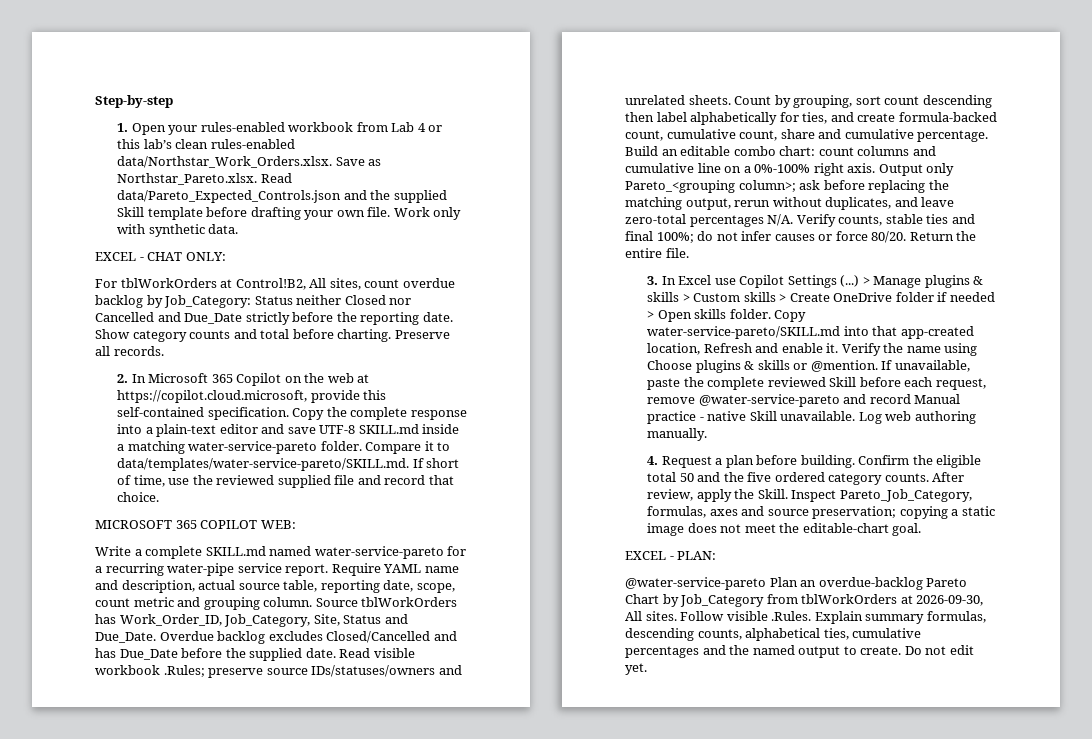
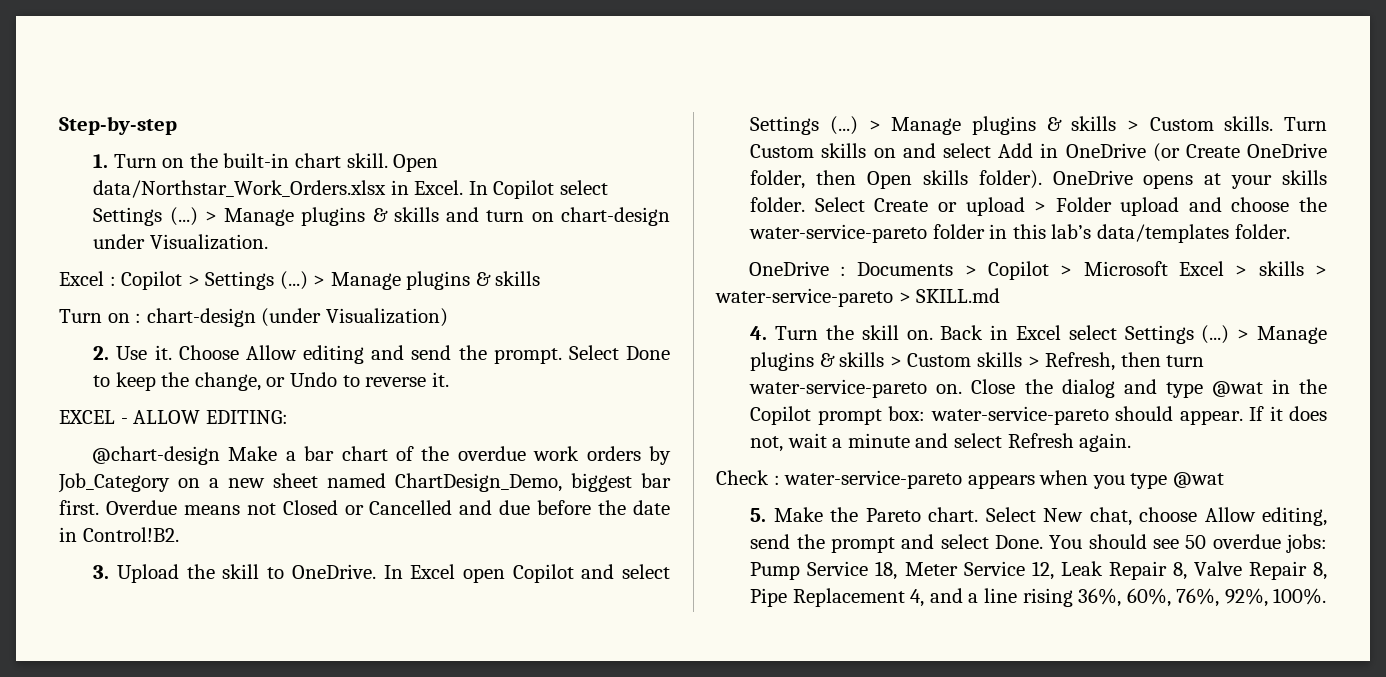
[131,122,443,135] [117,139,295,149] [117,156,382,168] [117,173,292,185] [117,190,447,203] [117,207,462,220] [117,224,239,237] [95,252,226,261] [95,278,455,290] [95,295,412,308] [95,312,453,325] [95,329,450,342] [95,346,164,356] [117,373,370,386] [117,390,387,403] [117,407,467,420] [117,424,460,437] [117,441,451,454] [117,458,460,471] [117,475,454,488] [117,492,160,502] [95,520,296,529] [95,546,467,559] [95,563,459,576] [95,580,455,593] [95,597,458,610] [95,614,408,627] [95,631,457,644] [95,648,415,661] [95,665,462,678] [625,95,992,108] [625,112,997,125] [625,129,989,142] [625,146,936,156] [625,163,955,176] [625,180,949,193] [625,197,955,210] [625,214,975,227] [625,231,977,243] [625,248,689,258] [647,275,785,288] Open your rules-enabled workbook from Lab 4 or this lab’s clean rules-enabled data/Northstar_Work_Orders.xlsx. Save as Northstar_Pareto.xlsx. Read data/Pareto_Expected_Controls.json and the supplied Skill template before drafting your own file. Work only with synthetic data. // EXCEL - CHAT ONLY: // For tblWorkOrders at Control!B2, All sites, count overdue backlog by Job_Category: Status neither Closed nor Cancelled and Due_Date strictly before the reporting date. Show category counts and total before charting. Preserve all records. // 2. In Microsoft 365 Copilot on the web at https://copilot.cloud.microsoft, provide this self-contained specification. Copy the complete response into a plain-text editor and save UTF-8 SKILL.md inside a matching water-service-pareto folder. Compare it to data/templates/water-service-pareto/SKILL.md. If short of time, use the reviewed supplied file and record that choice. // MICROSOFT 365 COPILOT WEB: // Write a complete SKILL.md named water-service-pareto for a recurring water-pipe service report. Require YAML name and description, actual source table, reporting date, scope, count metric and grouping column. Source tblWorkOrders has Work_Order_ID, Job_Category, Site, Status and Due_Date. Overdue backlog excludes Closed/Cancelled and has Due_Date before the supplied date. Read visible workbook .Rules; preserve source IDs/statuses/owners and unrelated sheets. Count by grouping, sort count descending then label alphabetically for ties, and create formula-backed count, cumulative count, share and cumulative percentage. Build an editable combo chart: count columns and cumulative line on a 0%-100% right axis. Output only Pareto_<grouping column>; ask before replacing the matching output, rerun without duplicates, and leave zero-total percentages N/A. Verify counts, stable ties and final 100%; do not infer causes or force 80/20. Return the entire file. // 3. In Excel use Copilot -> [113,153,439,172] [93,180,608,199] [93,207,670,226] [93,234,268,250] [59,271,541,290] [59,308,448,327] [93,345,670,364] [93,372,449,391] [59,410,288,424] [91,446,671,465] [58,473,671,493] [59,500,670,515] [59,527,179,542] [93,564,670,583] [750,116,1327,135] [750,143,1327,162] [750,170,1327,189] [750,197,1327,216] [749,224,1290,243] [748,261,1327,280] [715,288,1001,307] [750,325,1117,340] Turn on the built-in chart skill. Open data/Northstar_Work_Orders.xlsx in Excel. In Copilot select Settings (...) > Manage plugins & skills and turn on chart-design under Visualization. // Excel : Copilot > Settings (...) > Manage plugins & skills // Turn on : chart-design (under Visualization) // 2. Use it. Choose Allow editing and send the prompt. Select Done to keep the change, or Undo to reverse it. // EXCEL - ALLOW EDITING: // @chart-design Make a bar chart of the overdue work orders by Job_Category on a new sheet named ChartDesign_Demo, biggest bar first. Overdue means not Closed or Cancelled and due before the date in Control!B2. // 3. Upload the skill to OneDrive. In Excel open Copilot and select Settings (...) > Manage plugins & skills > Custom skills. Turn Custom skills on and select Add in OneDrive (or Create OneDrive folder, then Open skills folder). OneDrive opens at your skills folder. Select Create or upload > Folder upload and choose the water-service-pareto folder in this lab’s data/templates folder. // OneDrive : Documents > Copilot > Microsoft Excel > skills > water-service-pareto > SKILL.md // 4. Turn the skill on. Back in Excel select
[789,292,995,302] [647,309,807,322] [647,326,974,339] [647,343,978,356] [647,360,970,373] [647,377,986,390] [647,394,961,407] [647,411,976,424] [647,428,708,441] [647,455,982,468] [647,472,965,485] [647,489,972,502] [647,506,995,519] [647,523,922,536] [625,551,717,560] [625,577,968,590] [625,594,984,607] [625,611,986,624] [625,628,922,641] [625,645,974,658] [625,663,647,675] Create OneDrive folder if needed > Open skills folder. Copy water-service-pareto/SKILL.md into that app-created location, Refresh and enable it. Verify the name using Choose plugins & skills or @mention. If unavailable, paste the complete reviewed Skill before each request, remove @water-service-pareto and record Manual practice - native Skill unavailable. Log web authoring manually. // 4. Request a plan before building. Confirm the eligible total 50 and the five ordered category counts. After review, apply the Skill. Inspect Pareto_Job_Category, formulas, axes and source preservation; copying a static image does not meet the editable-chart goal. // EXCEL - PLAN: // @water-service-pareto Plan an overdue-backlog Pareto Chart by Job_Category from tblWorkOrders at 2026-09-30, All sites. Follow visible .Rules. Explain summary formulas, descending counts, alphabetical ties, cumulative percentages and the named output to create. Do not edit yet. -> [1045,352,1205,371] [749,379,1328,398] [750,406,1327,425] [750,433,1132,452] [716,470,1224,489] [750,507,1328,526] [750,534,1327,553] [750,561,1327,580] [750,588,1327,607] Refresh, then turn water-service-pareto on. Close the dialog and type @wat in the Copilot prompt box: water-service-pareto should appear. If it does not, wait a minute and select Refresh again. // Check : water-service-pareto appears when you type @wat // 5. Make the Pareto chart. Select New chat, choose Allow editing, send the prompt and select Done. You should see 50 overdue jobs: Pump Service 18, Meter Service 12, Leak Repair 8, Valve Repair 8, Pipe Replacement 4, and a line rising 36%, 60%, 76%, 92%, 100%.

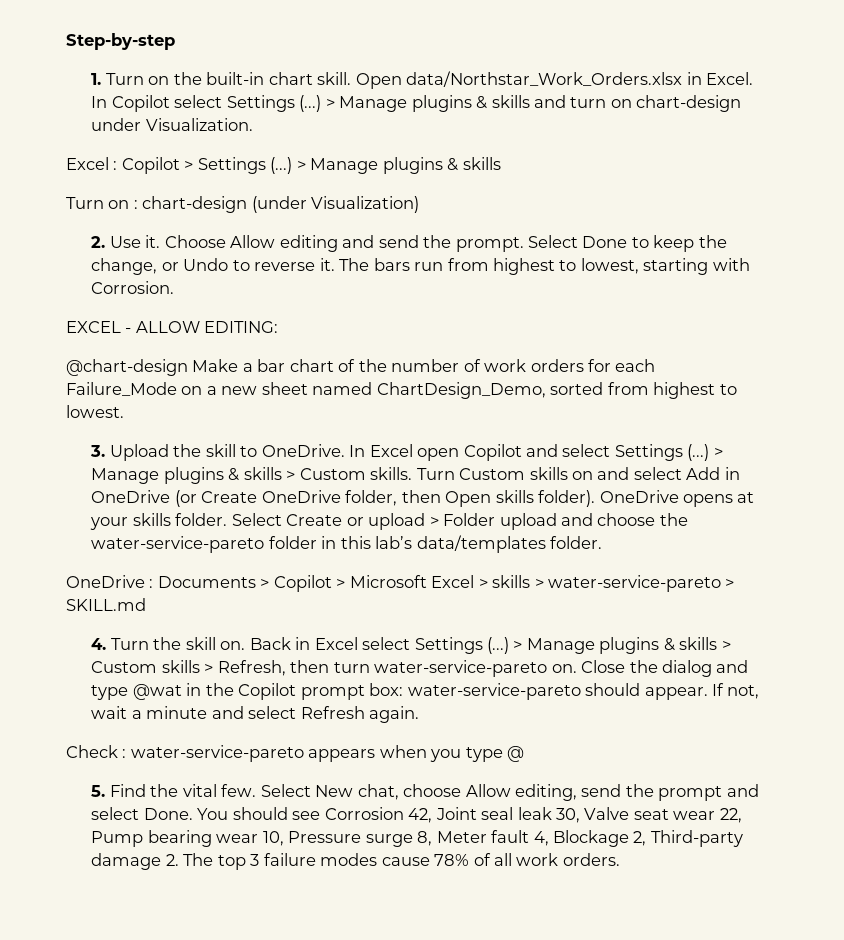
(449, 379) none -> [339,258,750,275] [91,281,175,294] The bars run from highest to lowest, starting with Corrosion.
[457,446,671,465] [58,473,170,493] overdue work orders by Job_Category -> [391,359,656,372] [66,382,177,396] number of work orders for each Failure_Mode
[571,473,671,492] [59,500,670,515] [59,527,179,542] biggest bar first. Overdue means not Closed or Cancelled and due before the date in Control!B2. -> [550,382,737,399] [66,405,124,418] sorted from highest to lowest.
[1269,406,1327,421] it does -> (724, 689) none
[1172,472,1224,488] @wat -> [507,746,525,762] @
[773,507,979,522] Make the Pareto chart. -> [109,784,257,797] Find the vital few.
[1185,534,1327,553] [750,561,1327,580] [750,588,1327,607] 50 overdue jobs: Pump Service 18, Meter Service 12, Leak Repair 8, Valve Repair 8, Pipe Replacement 4, and a line rising 36%, 60%, 76%, 92%, 100%. -> [324,807,742,823] [91,830,743,847] [91,853,620,870] Corrosion 42, Joint seal leak 30, Valve seat wear 22, Pump bearing wear 10, Pressure surge 8, Meter fault 4, Blockage 2, Third-party damage 2. The top 3 failure modes cause 78% of all work orders.

